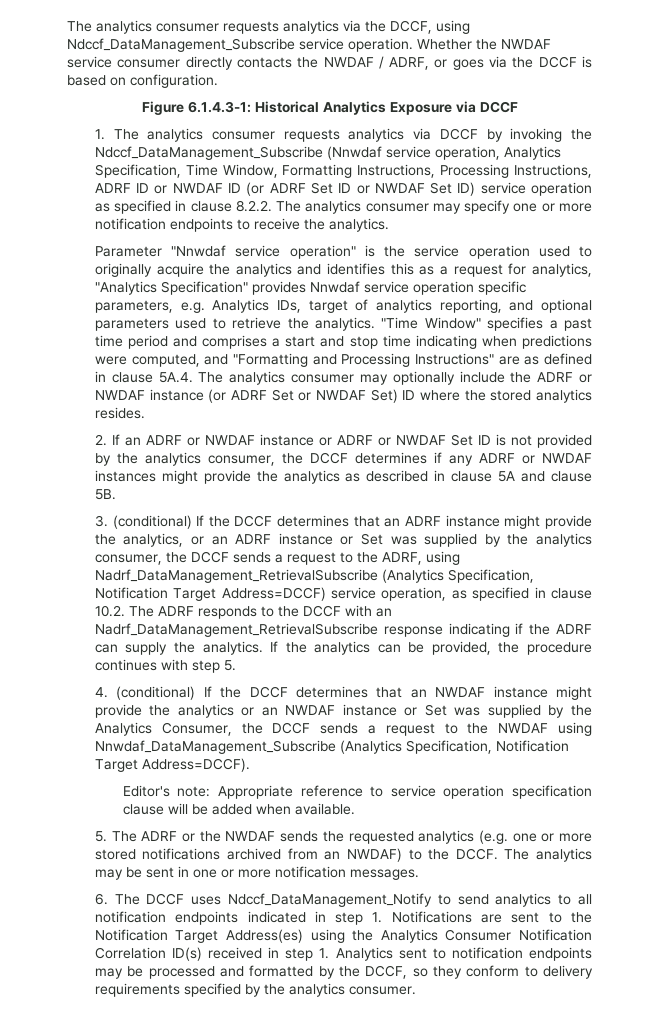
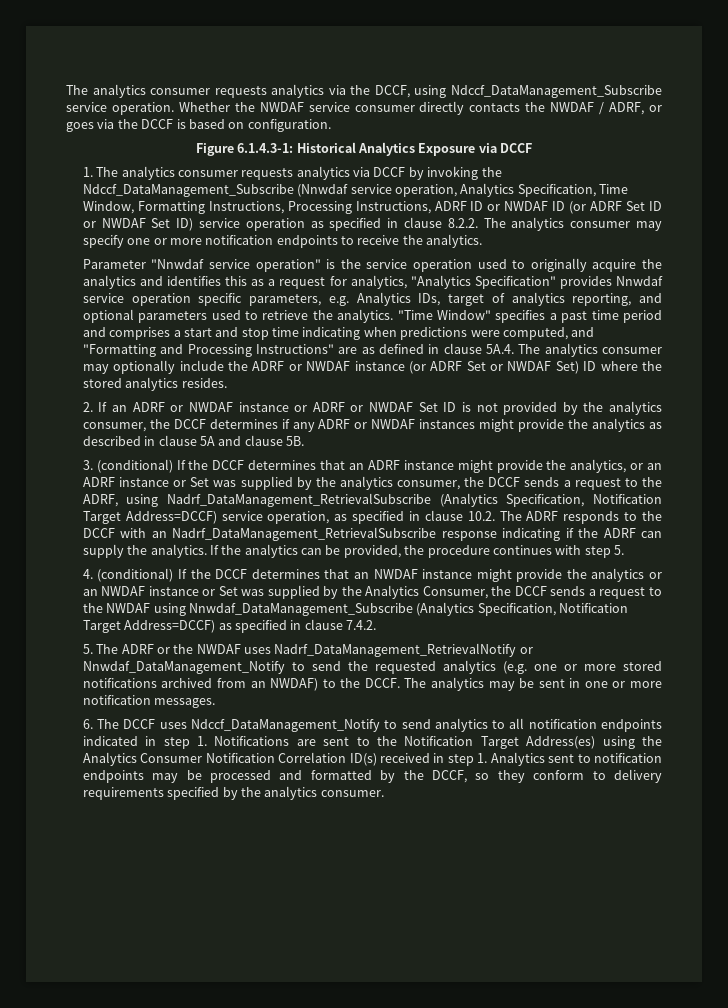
[141,758,250,772] [122,785,592,799] [122,803,355,815] Address=DCCF). // Editor's note: Appropriate reference to service operation specification clause will be added when available. -> [124,619,377,633] Address=DCCF) as specified in clause 7.4.2.
[280,831,319,842] sends -> [244,643,533,657] [82,661,341,674] uses Nadrf_DataManagement_RetrievalNotify or Nnwdaf_DataManagement_Notify to send

